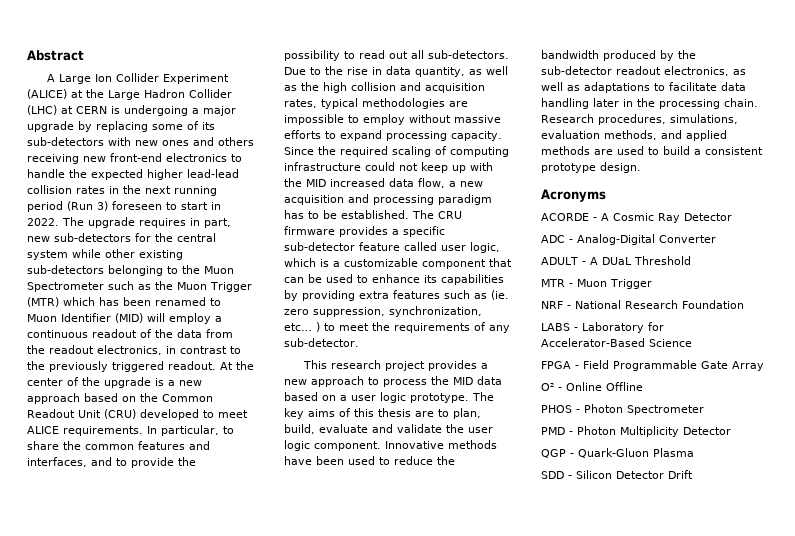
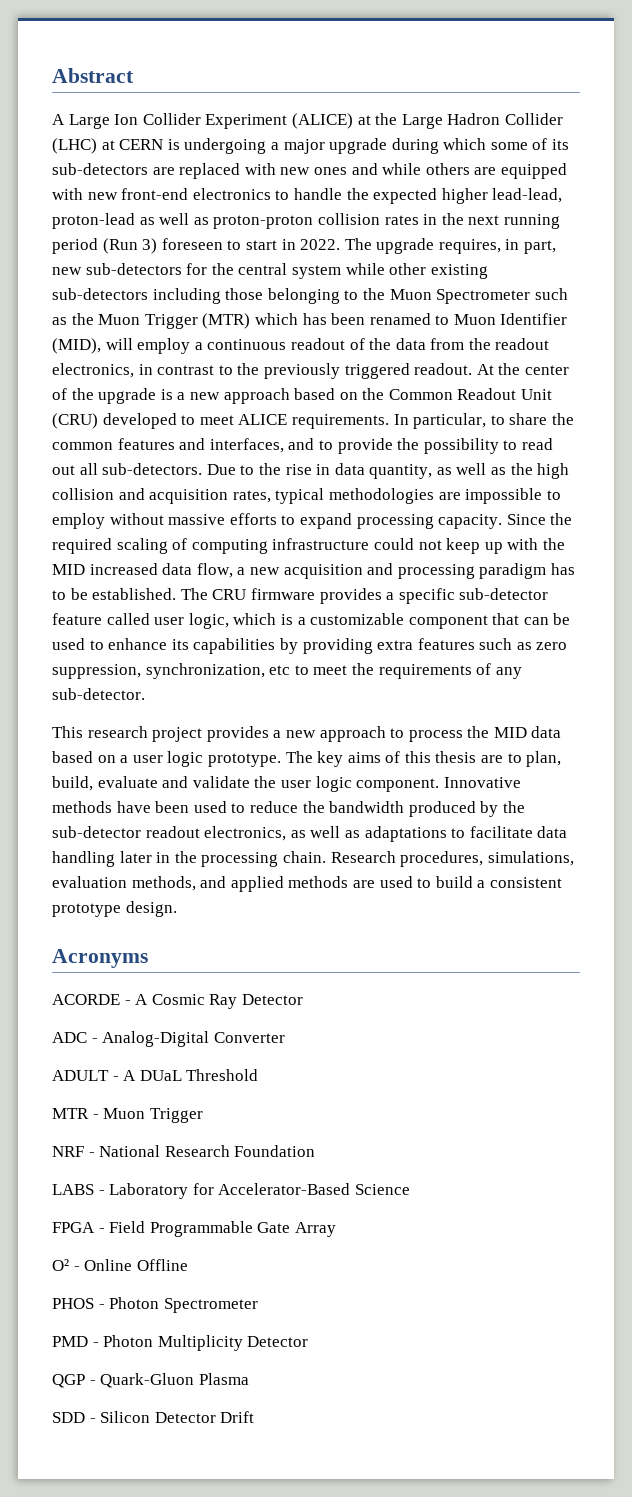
[78,121,148,132] by replacing -> [391,138,487,154] during which
(104, 141) none -> [152,163,241,179] are replaced
[218,137,254,146] [27,154,79,164] others receiving -> [382,163,567,179] [52,188,83,200] while others are equipped with
[187,169,239,178] lead-lead -> [492,188,563,203] [52,213,314,229] lead-lead, proton-lead as well as proton-proton
[139,218,186,228] requires -> [438,239,501,254] requires,
(104, 269) none -> [152,288,264,304] including those
[115,313,143,323] (MID) -> [52,338,101,354] (MID),
[491,290,509,300] (ie. -> (532, 646) none
[284,322,320,332] etc… ) -> [269,665,291,675] etc

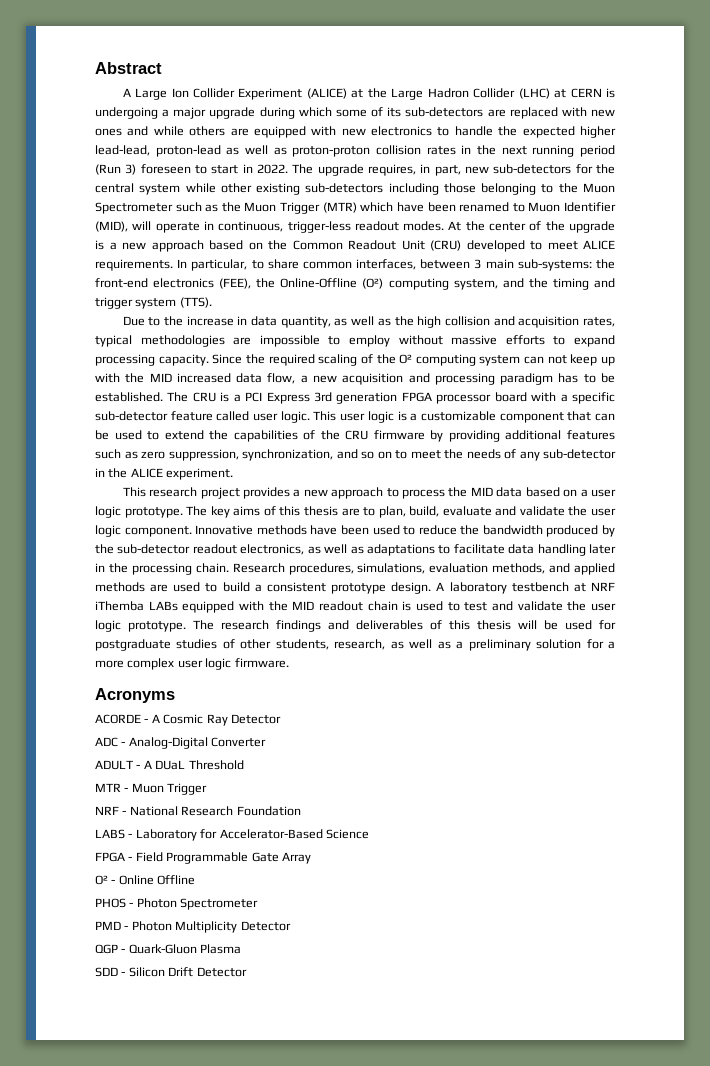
[121,188,189,200] front-end -> (366, 132) none
[302,313,327,325] has -> [396,202,424,212] have
[137,338,550,354] [52,363,473,379] employ a continuous readout of the data from the readout electronics, in contrast to the previously triggered readout. -> [155,221,445,233] operate in continuous, trigger-less readout modes.
[551,413,574,425] [52,438,553,454] [52,463,203,475] the common features and interfaces, and to provide the possibility to read out all sub-detectors. -> [302,259,615,271] [95,278,615,290] [95,297,212,309] common interfaces, between 3 main sub-systems: the front-end electronics (FEE), the Online-Offline (O²) computing system, and the timing and trigger system (TTS). //
[285,464,312,475] rise -> [186,316,234,326] increase
[191,538,414,554] computing infrastructure could -> [376,354,545,366] the O² computing system can
[250,588,382,604] firmware provides -> [220,392,557,404] is a PCI Express 3rd generation FPGA processor board with
[188,613,277,629] logic, which -> [280,411,394,423] logic. This user logic
[108,638,276,654] enhance its capabilities -> [164,430,425,442] extend the capabilities of the CRU firmware
[377,640,414,650] extra -> [505,430,562,440] additional
[269,665,291,675] etc -> [336,449,392,459] and so on
[378,664,472,679] requirements -> [466,449,501,459] needs
[52,688,145,700] sub-detector. -> [543,449,616,459] [95,468,234,480] sub-detector in the ALICE experiment.
(177, 909) none -> [436,582,615,594] [95,601,617,613] [95,620,616,632] [95,639,615,651] [95,658,289,670] A laboratory testbench at NRF iThemba LABs equipped with the MID readout chain is used to test and validate the user logic prototype. The research findings and deliverables of this thesis will be used for postgraduate studies of other students, research, as well as a preliminary solution for a more complex user logic firmware.
[154,1411,255,1423] Detector Drift -> [168,967,247,977] Drift Detector

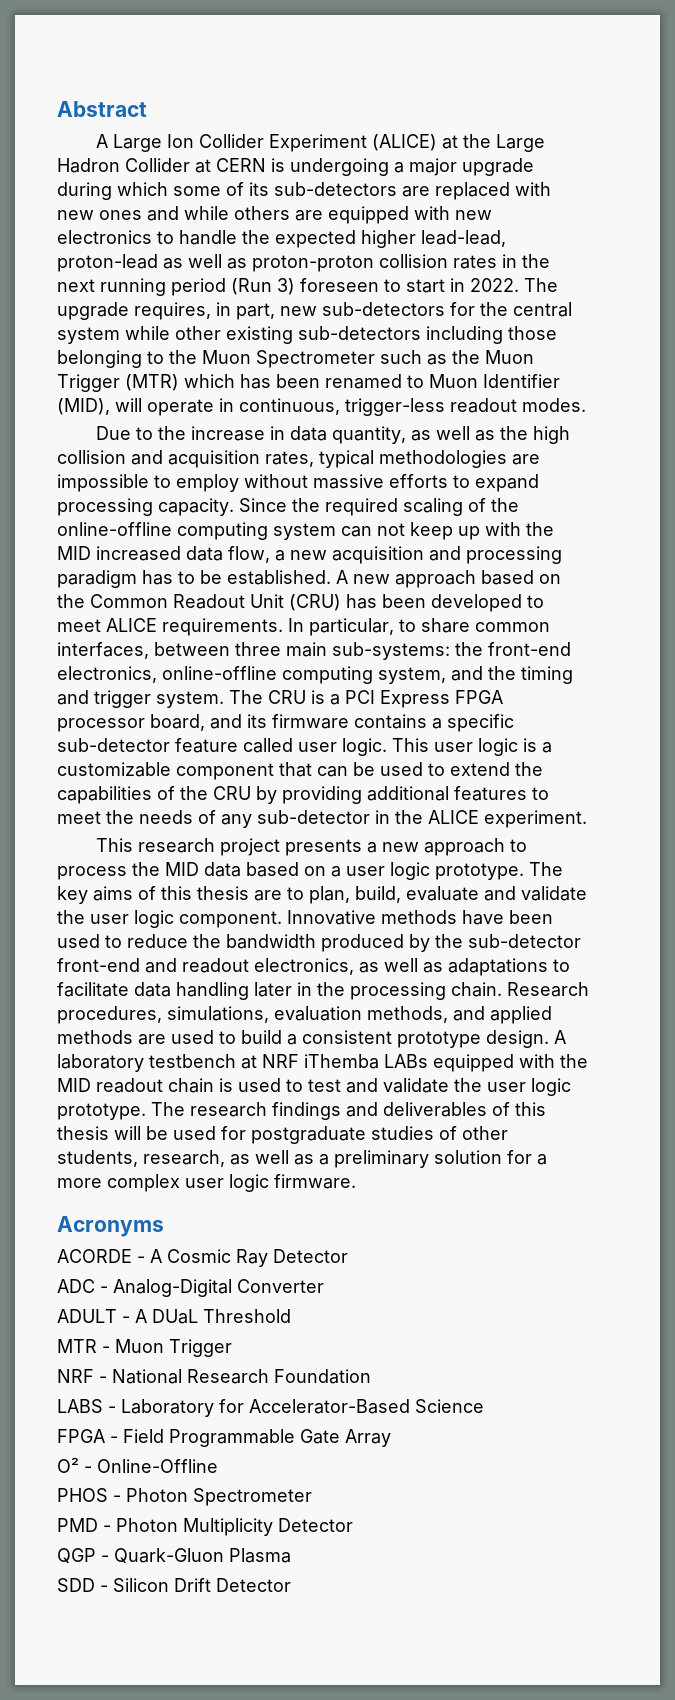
[518,88,550,99] (LHC) -> (190, 165) none
[396,202,424,212] have -> [240,374,271,389] has
[448,221,616,233] [95,240,615,252] [95,259,615,271] [95,278,615,290] [95,297,212,309] At the center of the upgrade is a new approach based on the Common Readout Unit (CRU) developed to meet ALICE requirements. In particular, to share common interfaces, between 3 main sub-systems: the front-end electronics (FEE), the Online-Offline (O²) computing system, and the timing and trigger system (TTS). -> (586, 405) none
[399,354,413,364] O² -> [57,522,172,536] online-offline
(163, 397) none -> [336,570,561,588] [57,594,544,612] [57,618,550,636] [57,642,571,660] [57,666,573,684] [57,690,224,708] A new approach based on the Common Readout Unit (CRU) has been developed to meet ALICE requirements. In particular, to share common interfaces, between three main sub-systems: the front-end electronics, online-offline computing system, and the timing and trigger system.
[313,392,557,404] 3rd generation FPGA processor board with -> [455,690,503,704] [57,714,427,732] FPGA processor board, and its firmware contains
[373,430,425,440] firmware -> (251, 793) none
[95,449,392,461] such as zero suppression, synchronization, and so on -> (527, 793) none
[242,487,290,499] provides -> [285,839,363,856] presents
(191, 549) none -> [57,958,177,973] front-end and
[118,875,196,885] Online Offline -> [97,1459,218,1473] Online-Offline

